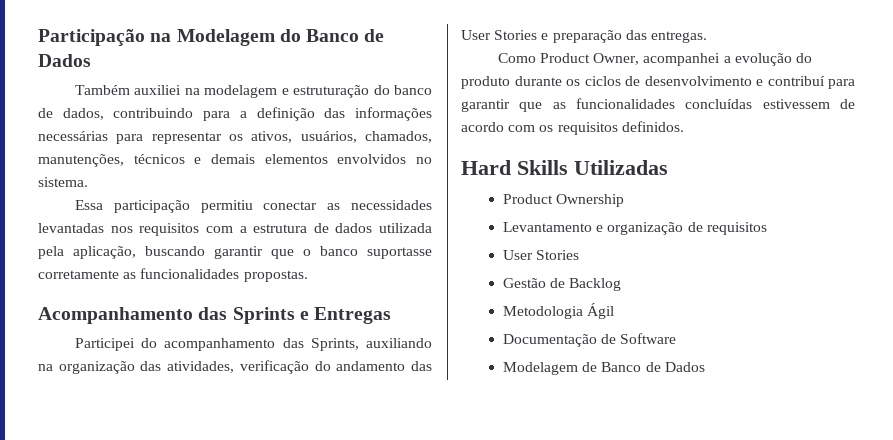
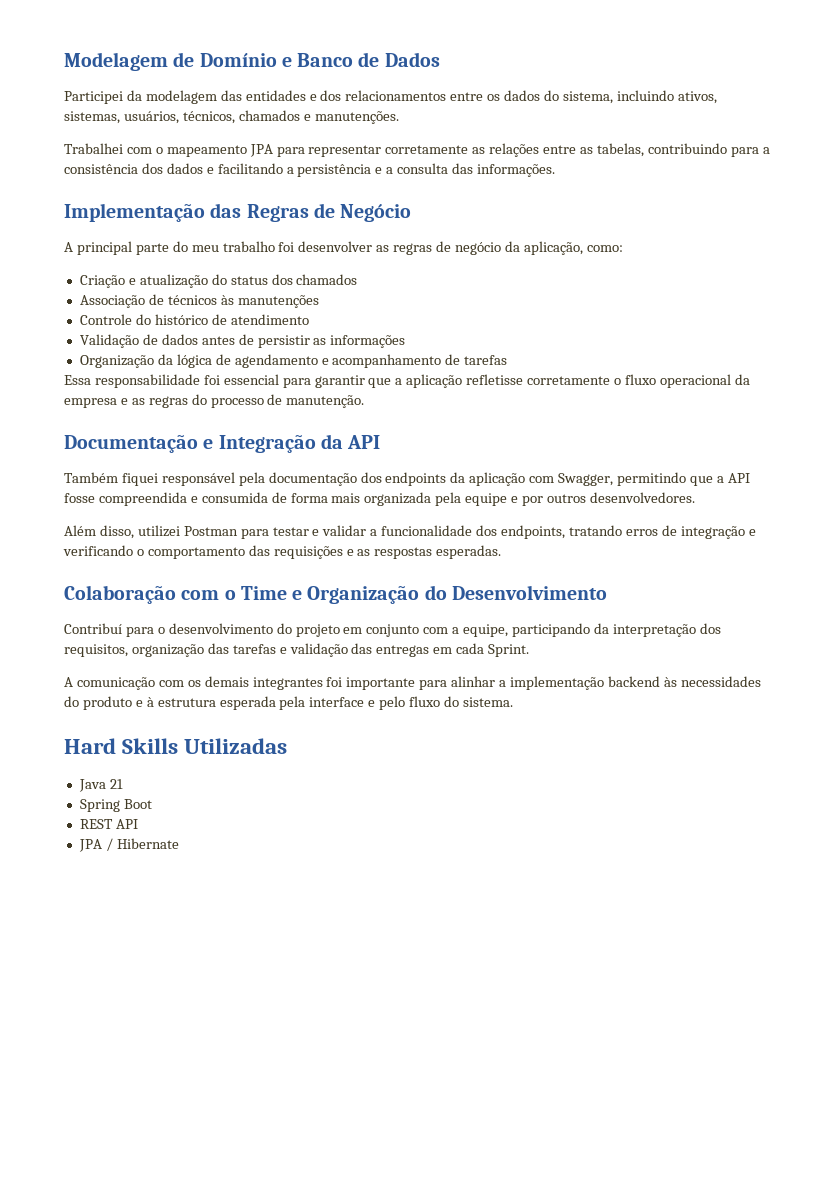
[38,29,301,46] Participação na Modelagem do -> [64,52,292,71] Modelagem de Domínio e
[74,85,432,98] [38,107,432,121] [38,131,432,144] [38,154,432,167] [38,177,88,187] [74,200,432,213] [38,223,432,236] [38,246,432,259] [38,268,308,282] [38,307,392,324] [74,338,432,351] [38,360,433,374] [461,30,707,43] [497,53,813,66] [461,76,855,89] [461,98,855,112] [461,121,684,135] [461,160,668,175] [503,194,625,207] [503,222,767,235] [503,250,580,260] [503,278,622,291] [503,303,615,319] [503,333,677,347] [503,362,705,375] Também auxiliei na modelagem e estruturação do banco de dados, contribuindo para a definição das informações necessárias para representar os ativos, usuários, chamados, manutenções, técnicos e demais elementos envolvidos no sistema. // Essa participação permitiu conectar as necessidades levantadas nos requisitos com a estrutura de dados utilizada pela aplicação, buscando garantir que o banco suportasse corretamente as funcionalidades propostas. // Acompanhamento das Sprints e Entregas // Participei do acompanhamento das Sprints, auxiliando na organização das atividades, verificação do andamento das User Stories e preparação das entregas. // Como Product Owner, acompanhei a evolução do produto durante os ciclos de desenvolvimento e contribuí para garantir que as funcionalidades concluídas estivessem de acordo com os requisitos definidos. // Hard Skills Utilizadas // Product Ownership // Levantamento e organização de requisitos // User Stories // Gestão de Backlog // Metodologia Ágil // Documentação de Software // Modelagem de Banco de Dados -> [64,90,717,104] [64,110,399,124] [64,143,770,157] [64,163,556,177] [64,203,412,222] [64,241,623,255] [79,274,358,288] [79,294,319,308] [79,314,309,325] [79,334,406,348] [79,354,508,368] [64,374,750,388] [64,394,365,408] [64,434,381,453] [64,472,750,486] [64,492,695,506] [64,525,756,539] [63,545,502,559] [64,585,607,604] [64,623,721,637] [64,643,530,657] [64,676,761,690] [64,696,513,710] [64,738,288,754] [78,779,123,792] [79,799,152,812] [79,819,138,829] [78,838,179,852] Participei da modelagem das entidades e dos relacionamentos entre os dados do sistema, incluindo ativos, sistemas, usuários, técnicos, chamados e manutenções. // Trabalhei com o mapeamento JPA para representar corretamente as relações entre as tabelas, contribuindo para a consistência dos dados e facilitando a persistência e a consulta das informações. // Implementação das Regras de Negócio // A principal parte do meu trabalho foi desenvolver as regras de negócio da aplicação, como: // Criação e atualização do status dos chamados // Associação de técnicos às manutenções // Controle do histórico de atendimento // Validação de dados antes de persistir as informações // Organização da lógica de agendamento e acompanhamento de tarefas // Essa responsabilidade foi essencial para garantir que a aplicação refletisse corretamente o fluxo operacional da empresa e as regras do processo de manutenção. // Documentação e Integração da API // Também fiquei responsável pela documentação dos endpoints da aplicação com Swagger, permitindo que a API fosse compreendida e consumida de forma mais organizada pela equipe e por outros desenvolvedores. // Além disso, utilizei Postman para testar e validar a funcionalidade dos endpoints, tratando erros de integração e verificando o comportamento das requisições e as respostas esperadas. // Colaboração com o Time e Organização do Desenvolvimento // Contribuí para o desenvolvimento do projeto em conjunto com a equipe, participando da interpretação dos requisitos, organização das tarefas e validação das entregas em cada Sprint. // A comunicação com os demais integrantes foi importante para alinhar a implementação backend às necessidades do produto e à estrutura esperada pela interface e pelo fluxo do sistema. // Hard Skills Utilizadas // Java 21 // Spring Boot // REST API // JPA / Hibernate

